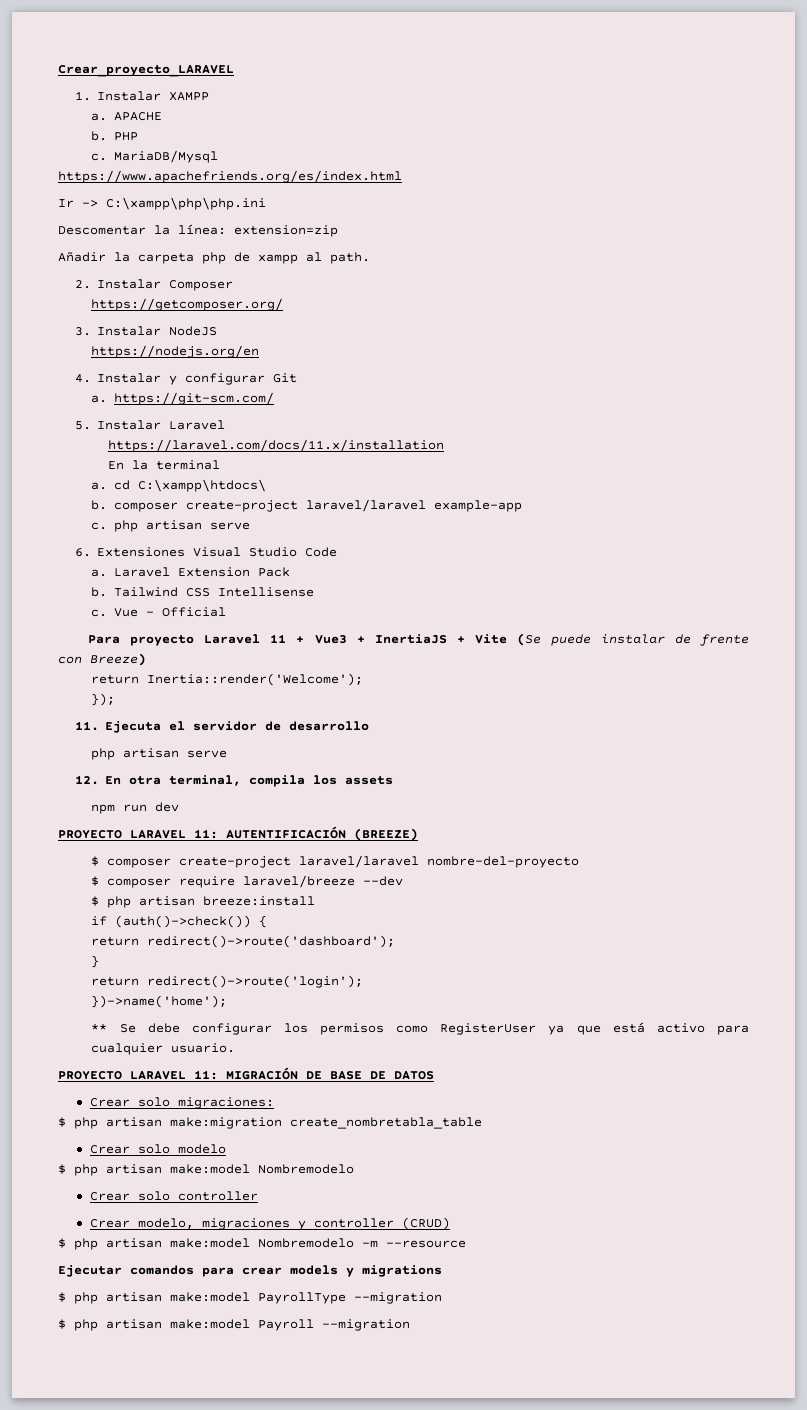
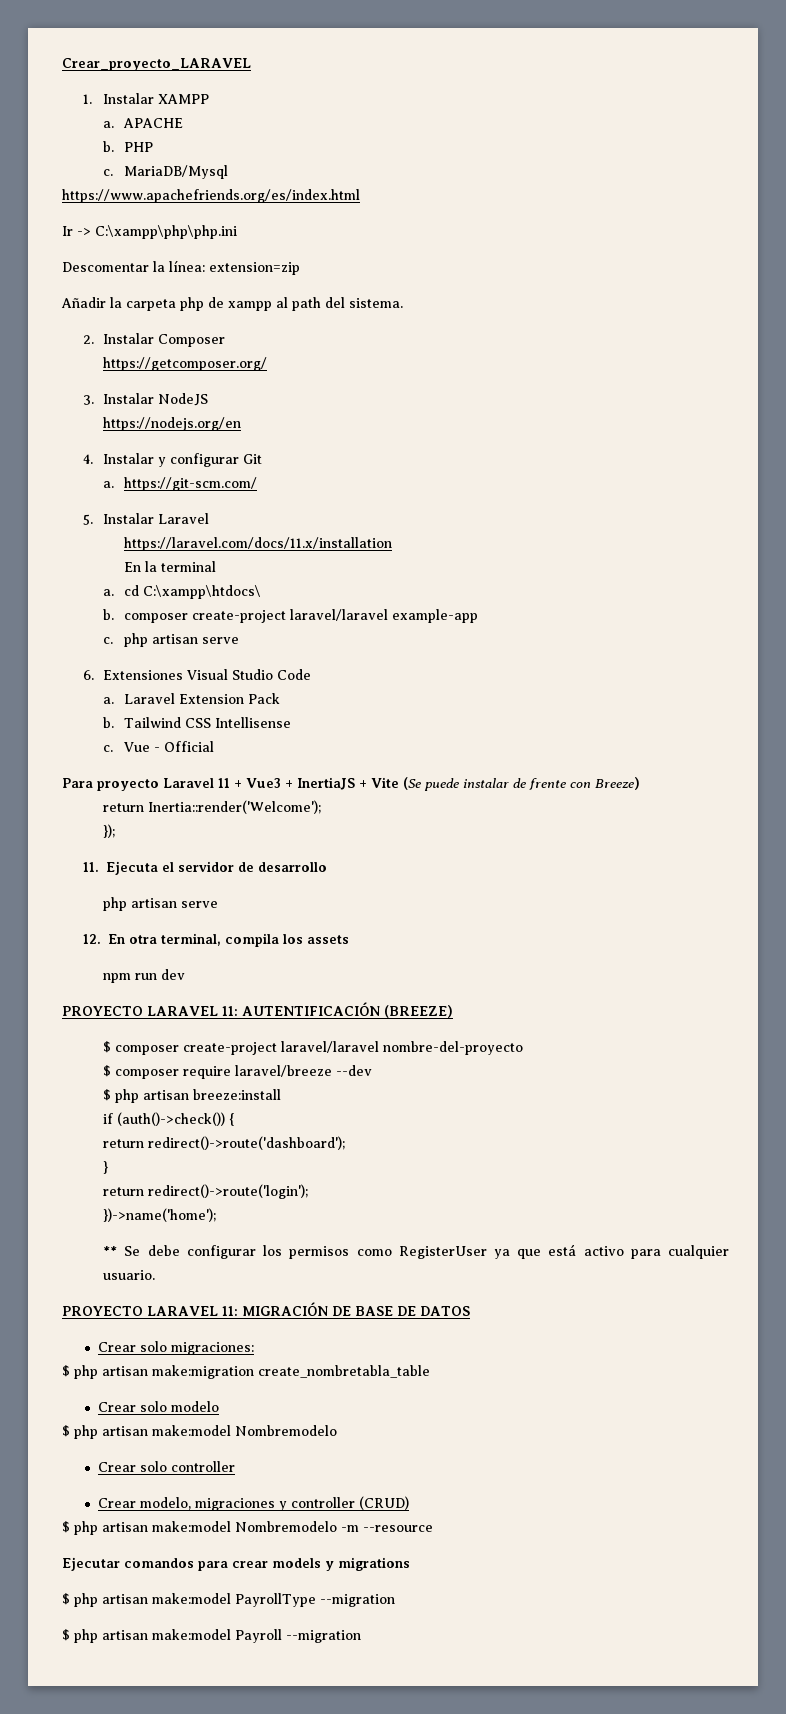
[330,252,370,264] path. -> [292,297,403,311] path del sistema.

